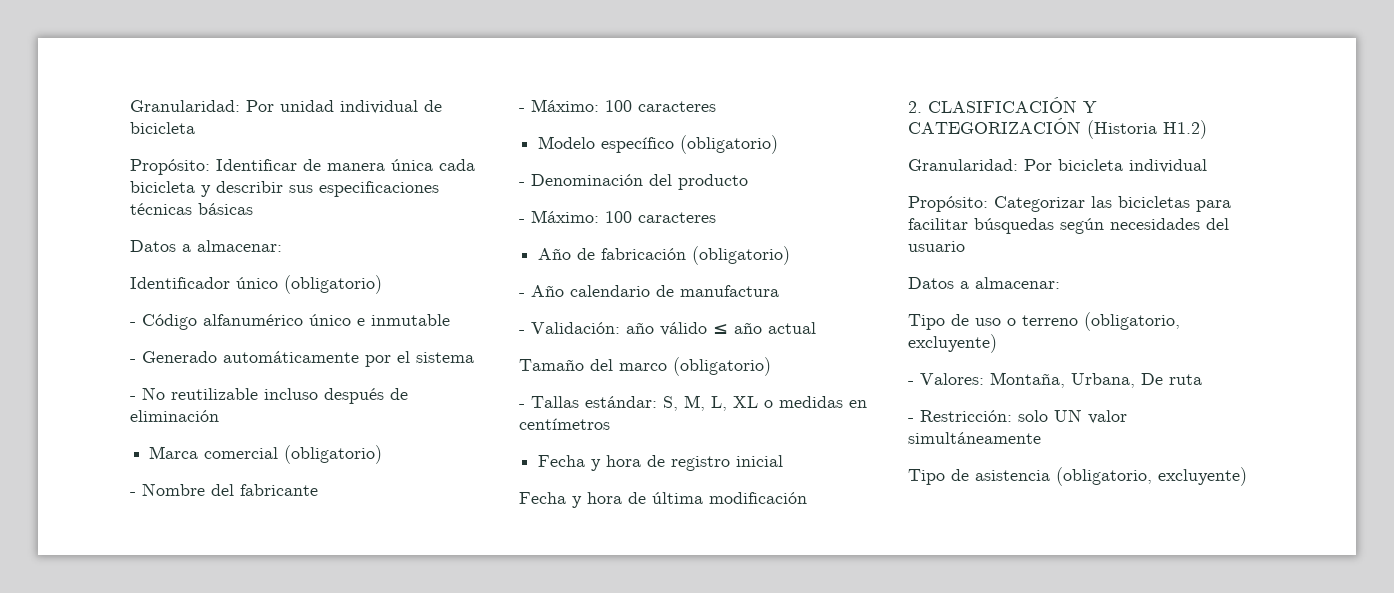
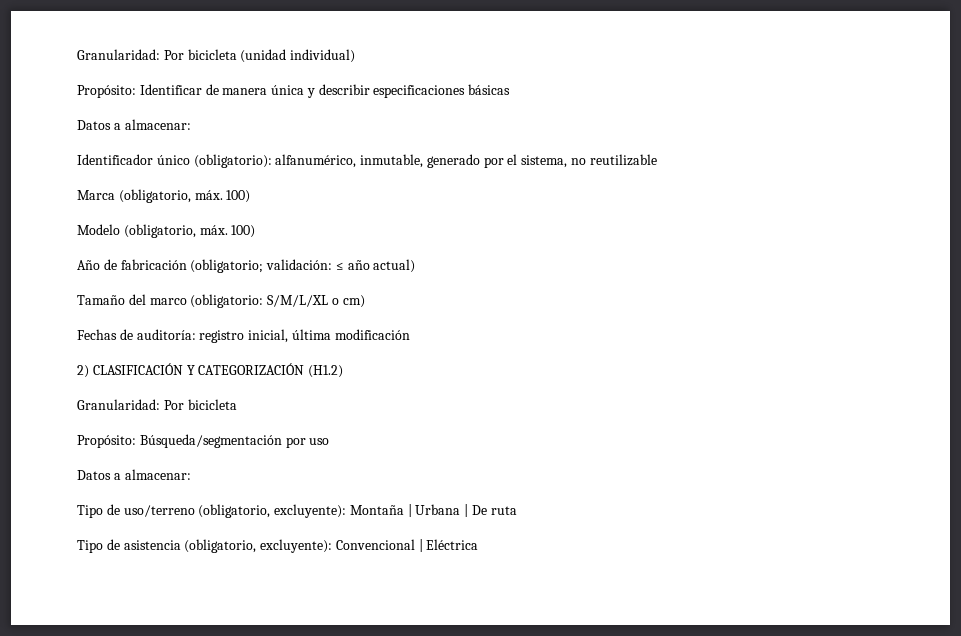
[130,100,442,114] [130,122,195,134] Granularidad: Por unidad individual de bicicleta -> [77,49,356,63] Granularidad: Por bicicleta (unidad individual)
[439,159,475,171] [130,181,439,197] [130,203,192,215] cada bicicleta y describir sus especificaciones técnicas -> [306,84,466,98] y describir especificaciones
[284,275,382,294] [130,314,450,330] [130,351,474,367] [130,387,408,404] [130,410,219,422] [149,445,383,464] [130,483,318,496] [519,99,716,112] [538,135,779,154] [519,174,748,190] [519,210,716,223] [538,246,791,265] [519,285,779,297] [519,322,707,336] (obligatorio) // - Código alfanumérico único e inmutable // - Generado automáticamente por el sistema // - No reutilizable incluso después de eliminación // Marca comercial (obligatorio) // - Nombre del fabricante // - Máximo: 100 caracteres // Modelo específico (obligatorio) // - Denominación del producto // - Máximo: 100 caracteres // Año de fabricación (obligatorio) // - Año calendario de manufactura // - Validación: año válido -> [193,154,657,168] [77,189,251,203] [77,224,256,238] [77,259,333,273] (obligatorio): alfanumérico, inmutable, generado por el sistema, no reutilizable // Marca (obligatorio, máx. 100) // Modelo (obligatorio, máx. 100) // Año de fabricación (obligatorio; validación:
[768,322,816,334] actual -> [373,259,416,273] actual)
[673,357,771,376] [519,395,867,411] [519,418,610,430] [538,455,784,471] [519,492,646,508] (obligatorio) // - Tallas estándar: S, M, L, XL o medidas en centímetros // Fecha y hora de registro inicial // Fecha y hora de -> [190,294,365,308] [77,329,289,343] (obligatorio: S/M/L/XL o cm) // Fechas de auditoría: registro inicial,
[908,101,922,113] 2. -> [77,365,89,378] 2)
[1087,120,1207,139] [908,159,1207,173] [908,196,1231,212] [908,218,1229,234] [908,241,965,252] (Historia H1.2) // Granularidad: Por bicicleta individual // Propósito: Categorizar las bicicletas para facilitar búsquedas según necesidades del usuario -> [308,365,344,378] [77,399,237,410] [77,434,330,448] (H1.2) // Granularidad: Por bicicleta // Propósito: Búsqueda/segmentación por uso
[975,312,1180,331] [908,334,997,353] [908,372,1202,388] [908,409,1127,424] [908,432,1041,444] uso o terreno (obligatorio, excluyente) // - Valores: Montaña, Urbana, De ruta // - Restricción: solo UN valor simultáneamente -> [123,504,517,518] uso/terreno (obligatorio, excluyente): Montaña | Urbana | De ruta
[1158,467,1247,486] excluyente) -> [260,539,479,553] excluyente): Convencional | Eléctrica

